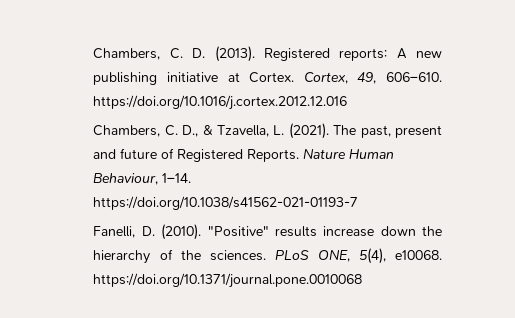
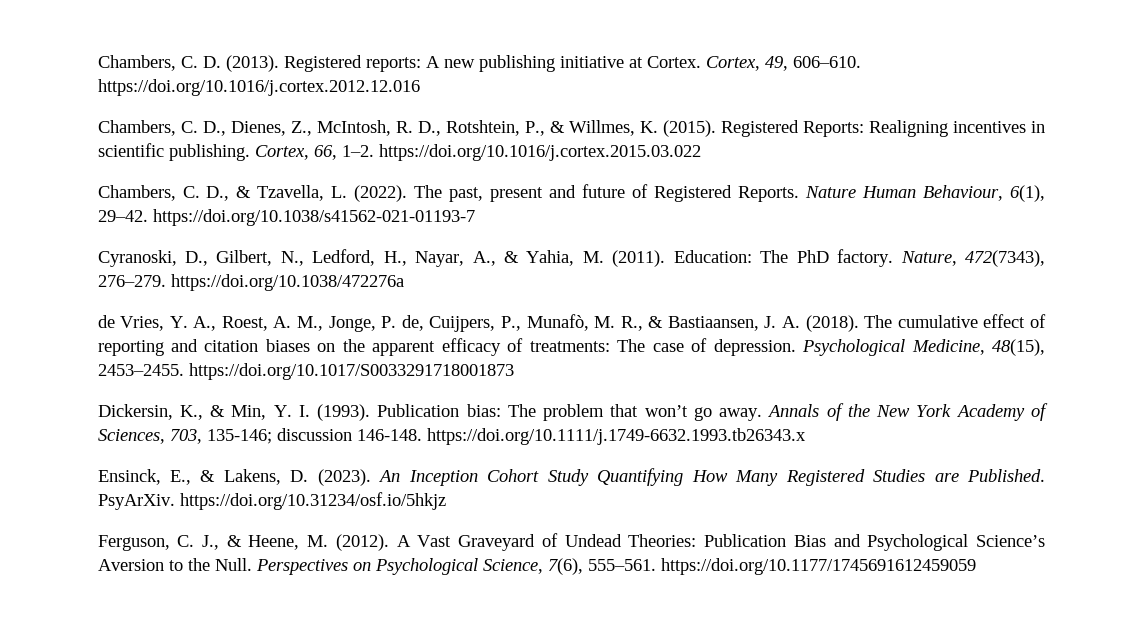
(348, 102) none -> [97,120,1045,137] [97,143,701,161] // Chambers, C. D., Dienes, Z., McIntosh, R. D., Rotshtein, P., & Willmes, K. (2015). Registered Reports: Realigning incentives in scientific publishing. Cortex, 66, 1–2. https://doi.org/10.1016/j.cortex.2015.03.022
[288,123,329,139] (2021). -> [354,185,408,202] (2022).
[162,173,192,183] 1–14. -> [1010,185,1045,202] [97,210,148,222] 6(1), 29–42.
[93,224,442,240] [93,248,442,264] [93,273,363,288] Fanelli, D. (2010). "Positive" results increase down the hierarchy of the sciences. PLoS ONE, 5(4), e10068. https://doi.org/10.1371/journal.pone.0010068 -> [97,249,1045,267] [97,274,404,291] [97,314,1046,332] [97,338,1046,356] [97,363,514,380] [97,403,1049,421] [97,428,806,445] [97,468,1046,486] [97,492,446,510] [97,533,1046,551] [97,558,976,575] Cyranoski, D., Gilbert, N., Ledford, H., Nayar, A., & Yahia, M. (2011). Education: The PhD factory. Nature, 472(7343), 276–279. https://doi.org/10.1038/472276a // de Vries, Y. A., Roest, A. M., Jonge, P. de, Cuijpers, P., Munafò, M. R., & Bastiaansen, J. A. (2018). The cumulative effect of reporting and citation biases on the apparent efficacy of treatments: The case of depression. Psychological Medicine, 48(15), 2453–2455. https://doi.org/10.1017/S0033291718001873 // Dickersin, K., & Min, Y. I. (1993). Publication bias: The problem that won’t go away. Annals of the New York Academy of Sciences, 703, 135-146; discussion 146-148. https://doi.org/10.1111/j.1749-6632.1993.tb26343.x // Ensinck, E., & Lakens, D. (2023). An Inception Cohort Study Quantifying How Many Registered Studies are Published. PsyArXiv. https://doi.org/10.31234/osf.io/5hkjz // Ferguson, C. J., & Heene, M. (2012). A Vast Graveyard of Undead Theories: Publication Bias and Psychological Science’s Aversion to the Null. Perspectives on Psychological Science, 7(6), 555–561. https://doi.org/10.1177/1745691612459059

